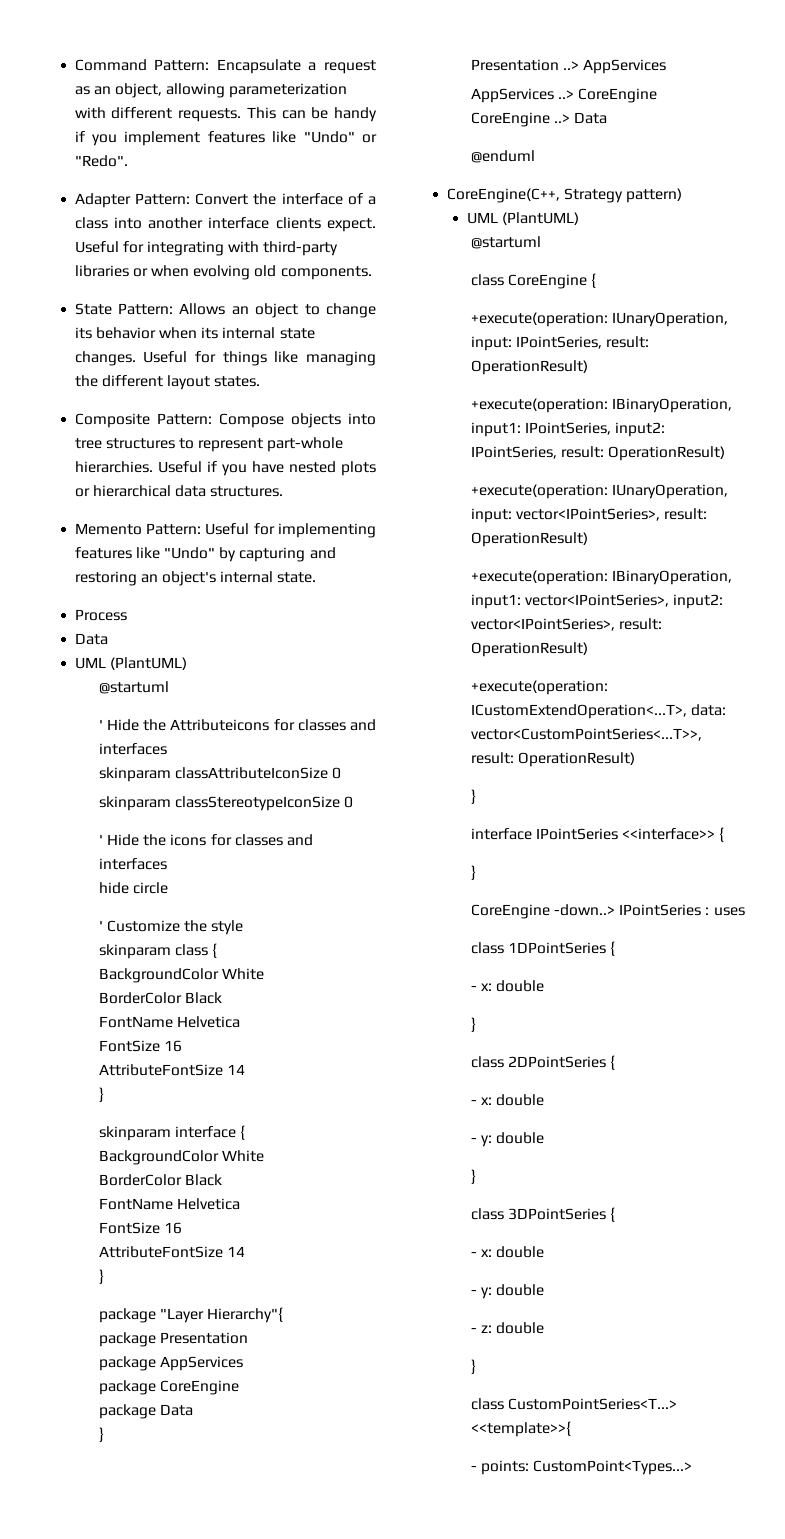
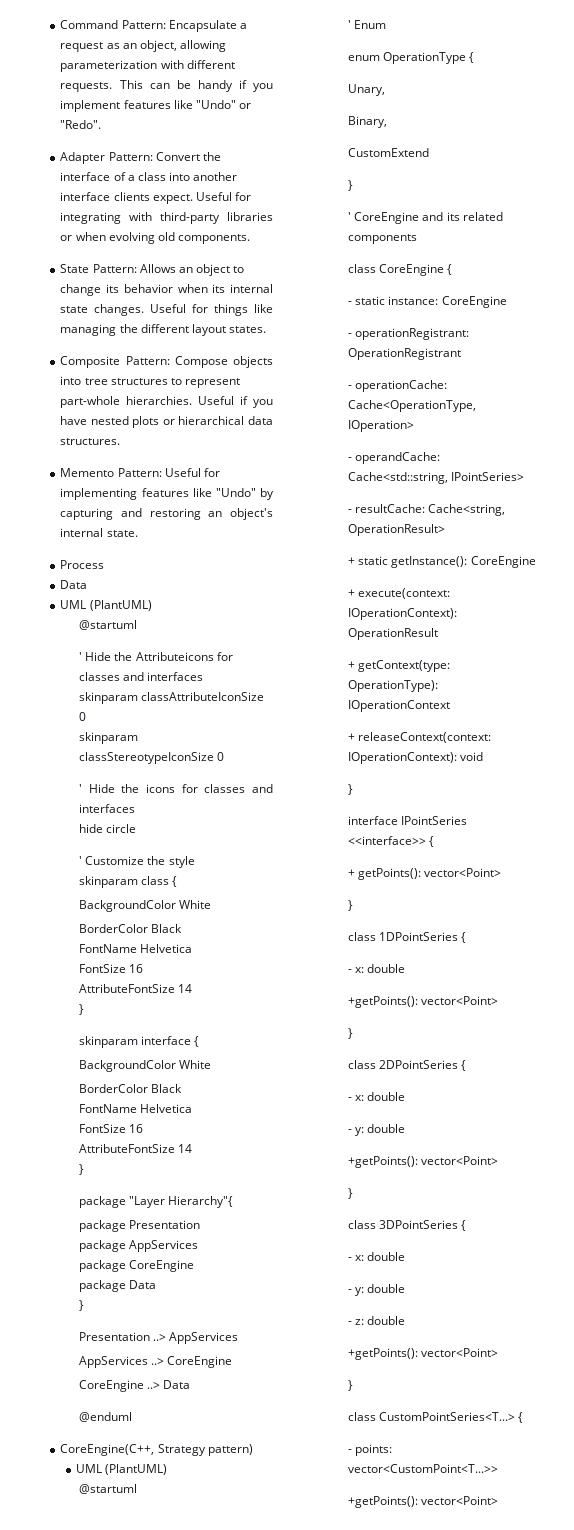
[470,273,597,289] [470,312,729,327] [470,336,650,351] [470,360,588,375] [470,398,733,413] [470,422,666,437] [470,446,726,461] [470,484,729,499] [470,508,708,523] [470,532,588,547] [470,570,733,585] [470,594,724,609] [470,618,663,631] [470,642,588,657] [470,680,608,695] [470,704,727,719] [470,728,702,741] [470,752,636,767] class CoreEngine { // +execute(operation: IUnaryOperation, input: IPointSeries, result: OperationResult) // +execute(operation: IBinaryOperation, input1: IPointSeries, input2: IPointSeries, result: OperationResult) // +execute(operation: IUnaryOperation, input: vector<IPointSeries>, result: OperationResult) // +execute(operation: IBinaryOperation, input1: vector<IPointSeries>, input2: vector<IPointSeries>, result: OperationResult) // +execute(operation: ICustomExtendOperation<...T>, data: vector<CustomPointSeries<...T>>, result: OperationResult) -> [348,20,387,29] [348,52,475,64] [348,84,386,96] [348,116,388,128] [348,148,430,157] [348,180,354,191] [348,212,503,224] [348,234,418,244] [348,264,453,276] [348,296,507,308] [348,328,470,340] [348,348,462,360] [348,380,448,392] [348,400,477,412] [348,420,415,432] [348,452,441,464] [348,472,525,484] [348,504,506,516] [348,524,446,536] [348,556,536,568] [348,588,451,599] [348,608,458,620] [348,628,439,640] [348,660,451,672] [348,680,439,692] [348,700,451,712] [348,732,492,743] [348,752,484,764] ' Enum // enum OperationType { // Unary, // Binary, // CustomExtend // } // ' CoreEngine and its related components // class CoreEngine { // - static instance: CoreEngine // - operationRegistrant: OperationRegistrant // - operationCache: Cache<OperationType, IOperation> // - operandCache: Cache<std::string, IPointSeries> // - resultCache: Cache<string, OperationResult> // + static getInstance(): CoreEngine // + execute(context: IOperationContext): OperationResult // + getContext(type: OperationType): IOperationContext // + releaseContext(context: IOperationContext): void
[470,865,476,880] [470,904,745,919] } // CoreEngine -down..> IPointSeries : uses -> [348,868,502,880] [348,900,354,911] + getPoints(): vector<Point> // }
(545, 986) none -> [348,996,499,1008] // +getPoints(): vector<Point>
(545, 1138) none -> [348,1156,499,1168] // +getPoints(): vector<Point>
(545, 1328) none -> [348,1348,499,1360] // +getPoints(): vector<Point>
[470,1421,571,1437] <<template>>{ -> [518,1412,524,1423] {
[533,1460,693,1475] CustomPoint<Types...> -> [348,1464,499,1473] [348,1496,499,1508] vector<CustomPoint<T...>> // +getPoints(): vector<Point>

